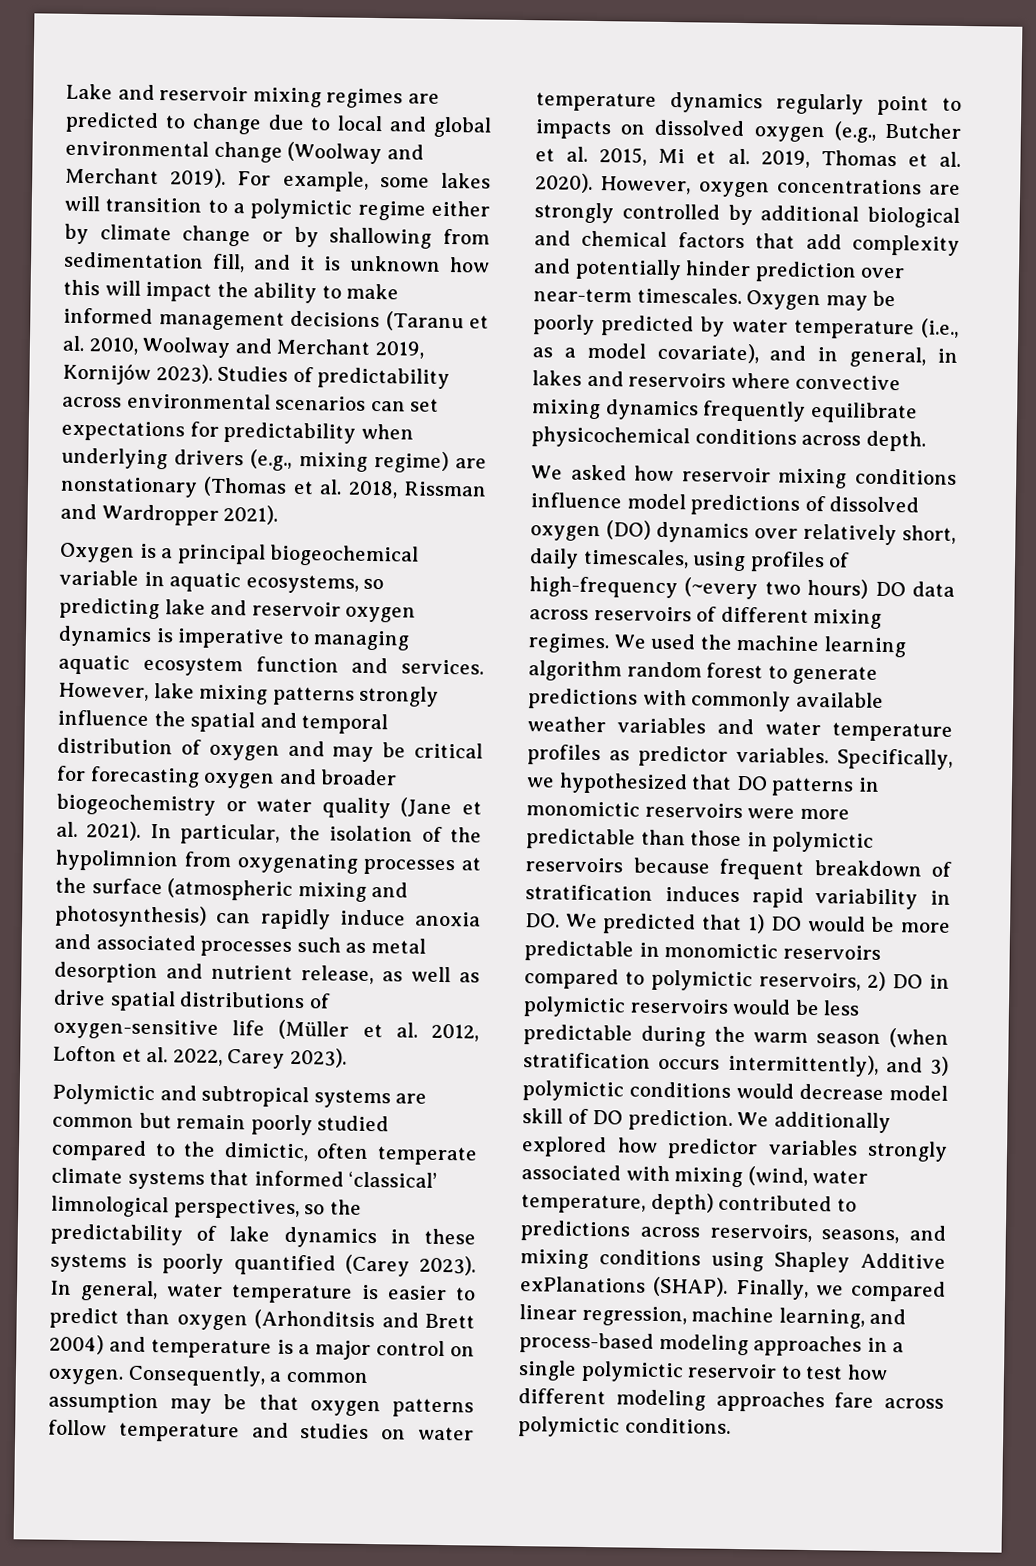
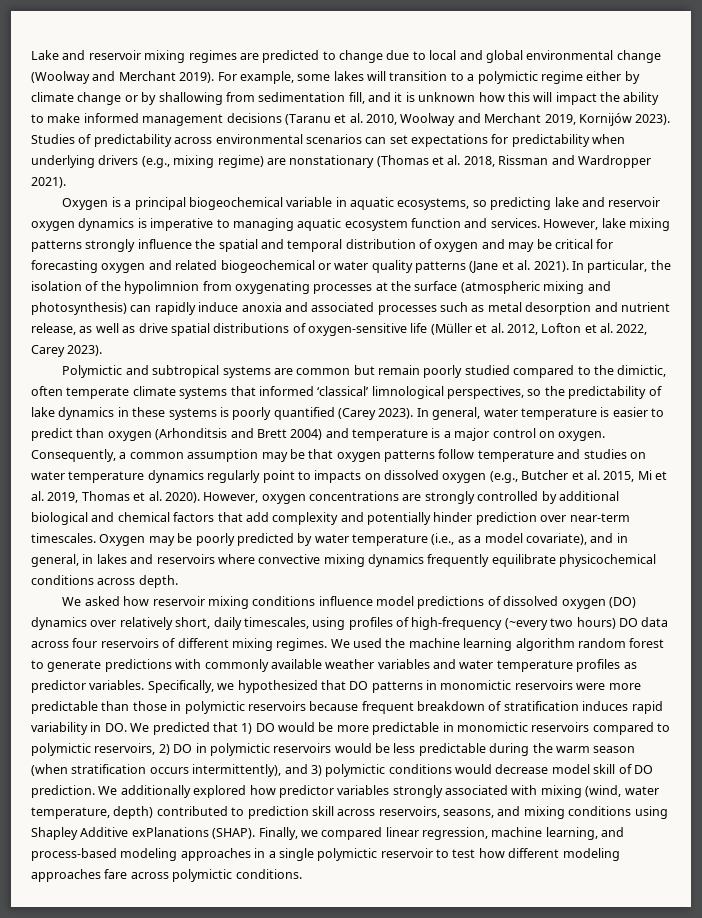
[320,769,398,786] [56,793,216,816] broader biogeochemistry -> [175,260,315,273] related biogeochemical
(391, 808) none -> [415,261,466,273] patterns
(589, 614) none -> [72,638,98,648] four
[520,1220,631,1242] predictions -> [247,806,334,819] prediction skill

